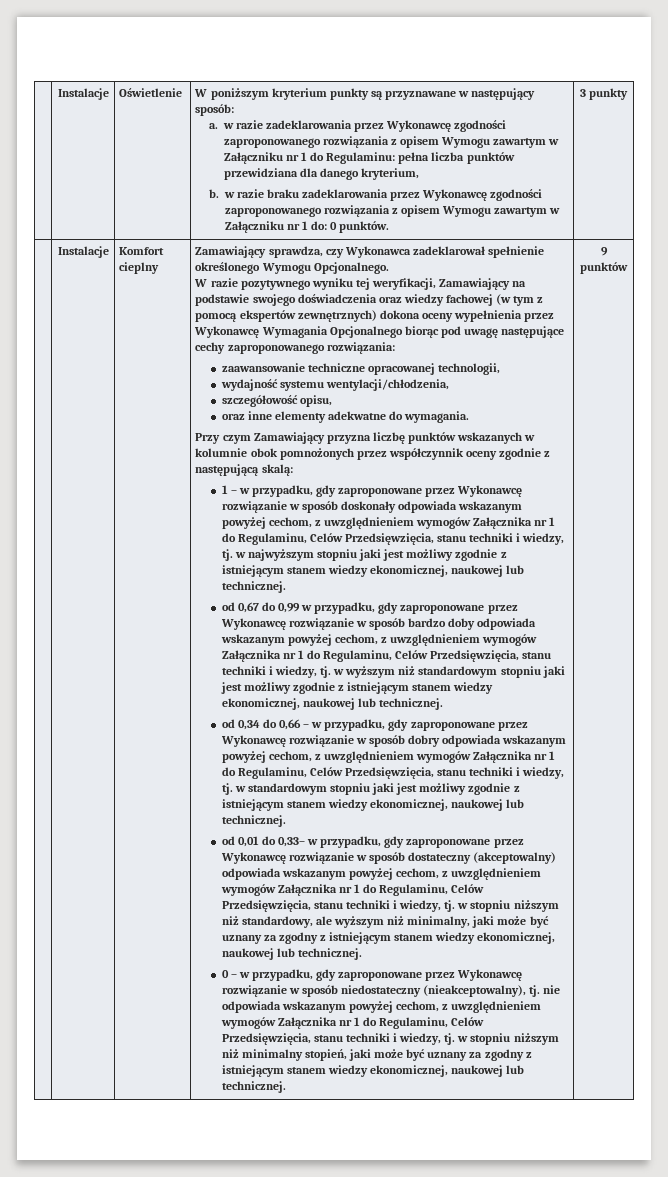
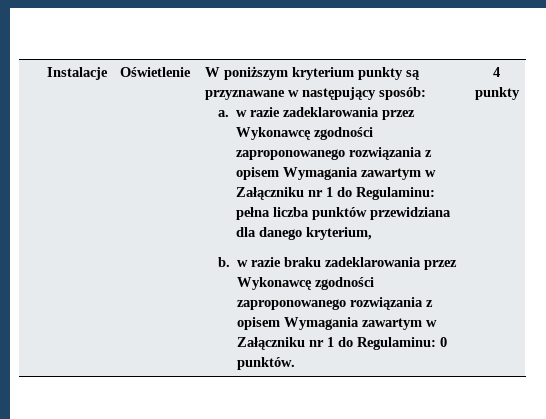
[441,137,491,148] Wymogu -> [283,167,359,180] Wymagania
[442,206,561,217] [224,221,328,233] Wymogu zawartym w Załączniku nr 1 do: -> [284,317,438,330] [237,337,437,350] Wymagania zawartym w Załączniku nr 1 do Regulaminu:
[579,88,629,100] [57,246,109,258] [119,247,165,255] [119,262,160,274] [195,246,544,258] [195,262,389,274] [194,278,527,290] [195,294,544,306] [195,310,555,322] [194,326,565,338] [195,342,395,354] [221,363,501,375] [220,379,449,391] [221,395,332,407] [221,411,470,423] [195,432,536,444] [195,448,551,460] [195,464,293,476] [221,485,523,497] [221,501,523,513] [221,517,556,529] [221,533,565,545] [221,549,507,561] [221,565,525,577] [221,581,286,593] [221,602,518,614] [220,618,537,630] [220,634,538,646] [221,650,552,662] [221,666,565,678] [220,682,494,694] [221,698,444,710] [221,719,528,731] [220,735,567,747] [221,751,556,763] [221,767,565,779] [221,783,520,795] [221,799,525,811] [221,815,286,827] [221,836,524,848] [220,852,557,864] [221,868,542,880] [220,884,485,896] [221,900,559,912] [221,916,549,928] [221,932,556,944] [221,948,362,960] [221,969,523,981] [221,985,561,997] [221,1001,542,1013] [220,1017,485,1029] [221,1033,559,1045] [221,1049,532,1061] [221,1065,525,1077] [221,1081,286,1093] [600,247,608,256] [580,262,628,274] 3 punkty // | Instalacje | Komfort cieplny | Zamawiający sprawdza, czy Wykonawca zadeklarował spełnienie określonego Wymogu Opcjonalnego. // W razie pozytywnego wyniku tej weryfikacji, Zamawiający na podstawie swojego doświadczenia oraz wiedzy fachowej (w tym z pomocą ekspertów zewnętrznych) dokona oceny wypełnienia przez Wykonawcę Wymagania Opcjonalnego biorąc pod uwagę następujące cechy zaproponowanego rozwiązania: // zaawansowanie techniczne opracowanej technologii, // wydajność systemu wentylacji/chłodzenia, // szczegółowość opisu, // oraz inne elementy adekwatne do wymagania. // Przy czym Zamawiający przyzna liczbę punktów wskazanych w kolumnie obok pomnożonych przez współczynnik oceny zgodnie z następującą skalą: // 1 – w przypadku, gdy zaproponowane przez Wykonawcę rozwiązanie w sposób doskonały odpowiada wskazanym powyżej cechom, z uwzględnieniem wymogów Załącznika nr 1 do Regulaminu, Celów Przedsięwzięcia, stanu techniki i wiedzy, tj. w najwyższym stopniu jaki jest możliwy zgodnie z istniejącym stanem wiedzy ekonomicznej, naukowej lub technicznej. // od 0,67 do 0,99 w przypadku, gdy zaproponowane przez Wykonawcę rozwiązanie w sposób bardzo doby odpowiada wskazanym powyżej cechom, z uwzględnieniem wymogów Załącznika nr 1 do Regulaminu, Celów Przedsięwzięcia, stanu techniki i wiedzy, tj. w wyższym niż standardowym stopniu jaki jest możliwy zgodnie z istniejącym stanem wiedzy ekonomicznej, naukowej lub technicznej. // od 0,34 do 0,66 – w przypadku, gdy zaproponowane przez Wykonawcę rozwiązanie w sposób dobry odpowiada wskazanym powyżej cechom, z uwzględnieniem wymogów Załącznika nr 1 do Regulaminu, Celów Przedsięwzięcia, stanu techniki i wiedzy, tj. w standardowym stopniu jaki jest możliwy zgodnie z istniejącym stanem wiedzy ekonomicznej, naukowej lub technicznej. // od 0,01 do 0,33– w przypadku, gdy zaproponowane przez Wykonawcę rozwiązanie w sposób dostateczny (akceptowalny) odpowiada wskazanym powyżej cechom, z uwzględnieniem wymogów Załącznika nr 1 do Regulaminu, Celów Przedsięwzięcia, stanu techniki i wiedzy, tj. w stopniu niższym niż standardowy, ale wyższym niż minimalny, jaki może być uznany za zgodny z istniejącym stanem wiedzy ekonomicznej, naukowej lub technicznej. // 0 – w przypadku, gdy zaproponowane przez Wykonawcę rozwiązanie w sposób niedostateczny (nieakceptowalny), tj. nie odpowiada wskazanym powyżej cechom, z uwzględnieniem wymogów Załącznika nr 1 do Regulaminu, Celów Przedsięwzięcia, stanu techniki i wiedzy, tj. w stopniu niższym niż minimalny stopień, jaki może być uznany za zgodny z istniejącym stanem wiedzy ekonomicznej, naukowej lub technicznej. | 9 punktów -> [493,67,500,77] [474,87,520,100] 4 punkty

